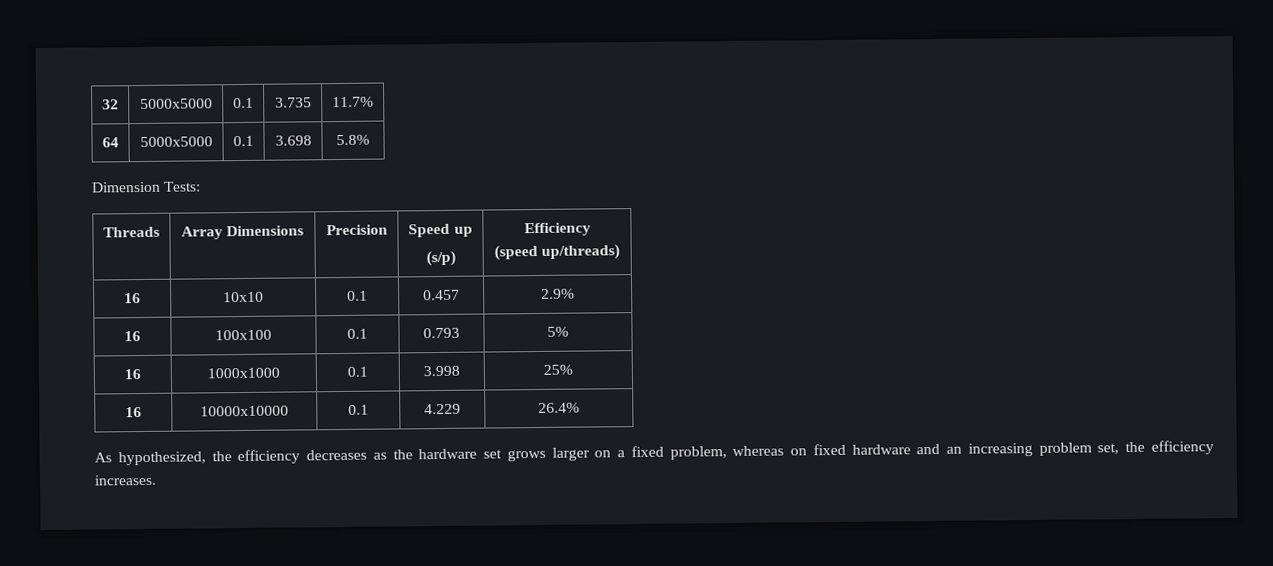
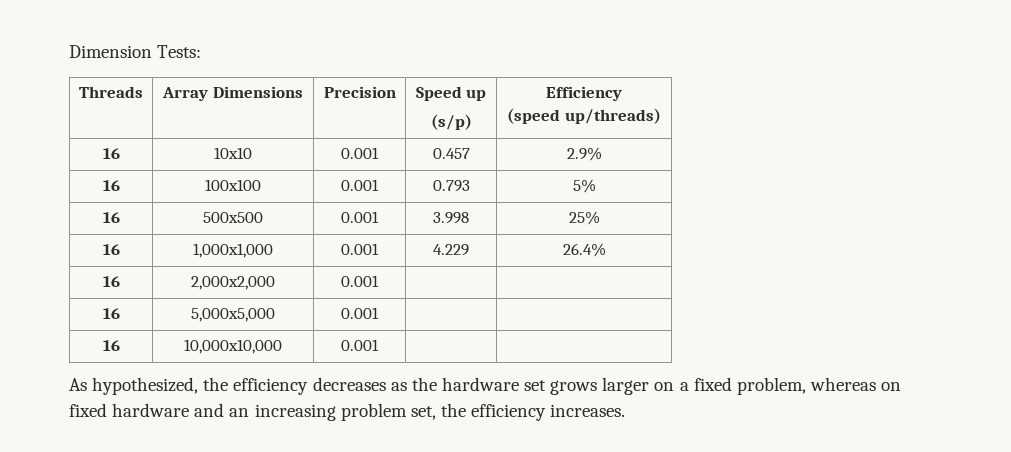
[102,99,119,110] [139,98,213,110] [233,97,254,109] [274,97,312,108] [332,96,374,108] [102,137,119,148] [139,136,213,148] [233,135,254,147] [274,135,312,146] [336,134,370,146] 32 | 5000x5000 | 0.1 | 3.735 | 11.7% // 64 | 5000x5000 | 0.1 | 3.698 | 5.8% // -> (69, 51) none
[347,290,368,301] 0.1 -> [341,147,379,159] 0.001
[347,328,368,339] 0.1 -> [341,179,379,191] 0.001
[207,367,280,379] [347,366,368,377] 1000x1000 | 0.1 -> [203,212,263,223] [341,211,379,223] 500x500 | 0.001
[200,405,289,417] [348,404,369,415] 10000x10000 | 0.1 -> [193,243,273,258] [341,243,379,255] 1,000x1,000 | 0.001
(580, 408) none -> [102,276,120,287] [191,276,275,290] [341,275,379,287] [102,308,120,319] [191,308,275,322] [341,307,379,319] [102,340,120,351] [184,339,282,354] [341,339,379,351] // 16 | 2,000x2,000 | 0.001 | | // 16 | 5,000x5,000 | 0.001 | | // 16 | 10,000x10,000 | 0.001 | |

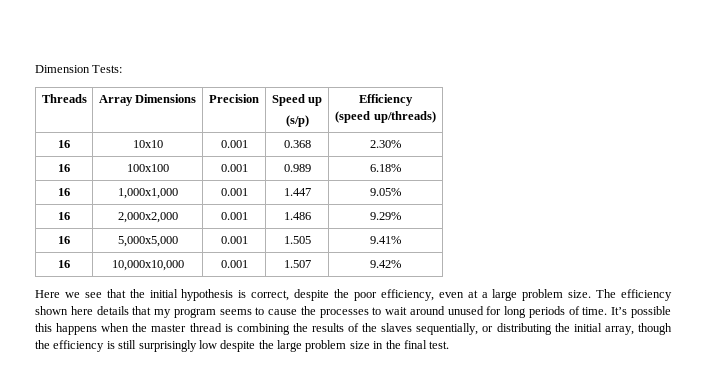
[432,148,470,159] [566,147,602,161] 0.457 | 2.9% -> [283,140,311,148] [370,140,401,148] 0.368 | 2.30%
[432,180,470,192] [572,179,596,193] [102,212,120,223] [203,212,263,223] [341,211,379,223] [433,212,469,224] [568,211,600,225] 0.793 | 5% // 16 | 500x500 | 0.001 | 3.998 | 25% -> [283,164,311,172] [370,164,401,172] 0.989 | 6.18%
[433,244,469,256] [562,243,606,257] 4.229 | 26.4% -> [283,188,311,196] [370,188,401,196] 1.447 | 9.05%
(379, 281) | -> [283,212,311,220] [370,212,401,220] 1.486 | 9.29%
(379, 313) | -> [283,236,311,244] [370,236,401,244] 1.505 | 9.41%
[69,377,902,395] [69,403,626,421] | // As hypothesized, the efficiency decreases as the hardware set grows larger on a fixed problem, whereas on fixed hardware and an increasing problem set, the efficiency increases. -> [283,260,311,268] [370,260,401,268] [35,289,672,301] [35,306,672,318] [35,323,672,335] [35,340,450,352] 1.507 | 9.42% // Here we see that the initial hypothesis is correct, despite the poor efficiency, even at a large problem size. The efficiency shown here details that my program seems to cause the processes to wait around unused for long periods of time. It’s possible this happens when the master thread is combining the results of the slaves sequentially, or distributing the initial array, though the efficiency is still surprisingly low despite the large problem size in the final test.

